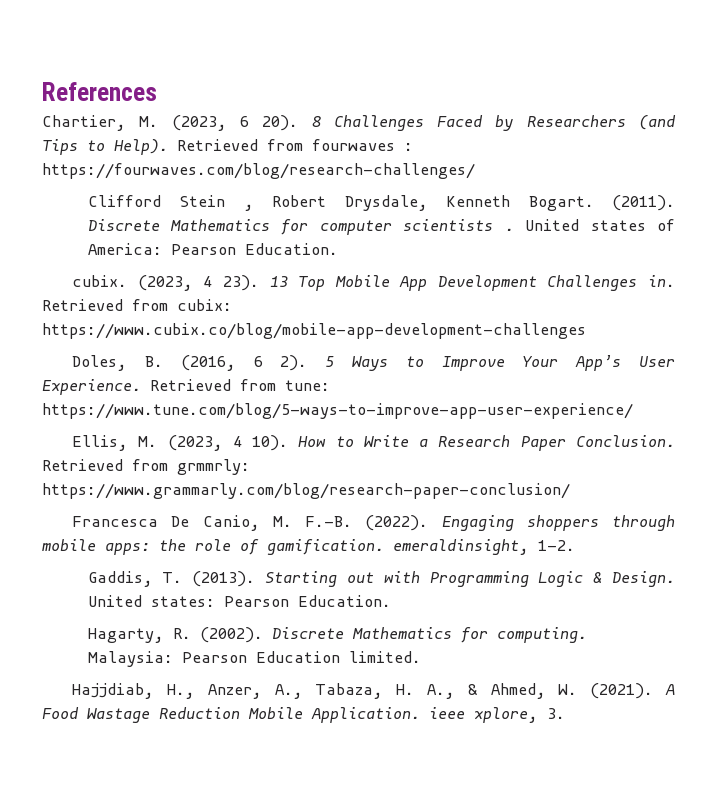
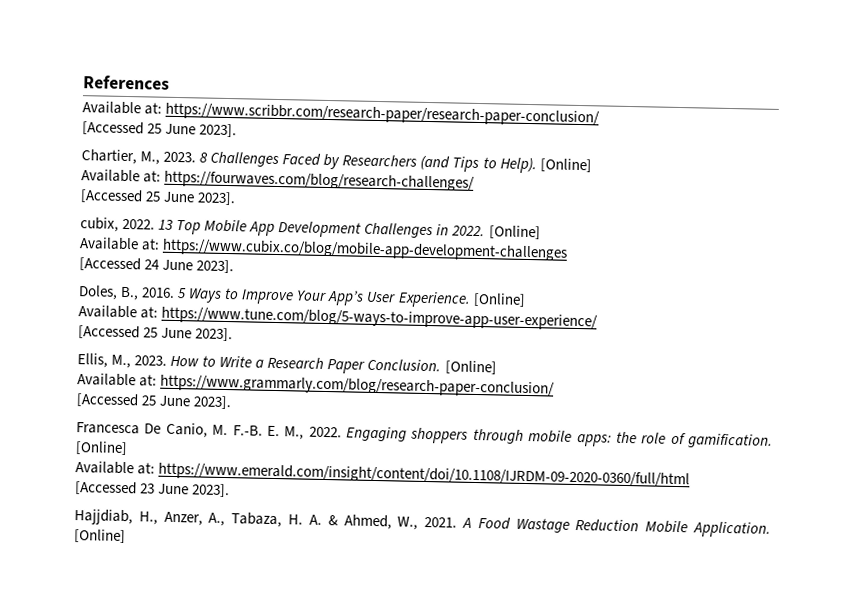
[42,115,299,131] Chartier, M. (2023, 6 20). -> [82,101,601,127] [82,121,238,138] [81,149,197,165] Available at: https://www.scribbr.com/research-paper/research-paper-conclusion/ // [Accessed 25 June 2023]. // Chartier, M., 2023.
[177,139,413,151] [42,163,475,179] [87,195,676,211] [87,219,675,235] [87,243,338,255] [72,275,259,291] Retrieved from fourwaves : https://fourwaves.com/blog/research-challenges/ // Clifford Stein , Robert Drysdale, Kenneth Bogart. (2011). Discrete Mathematics for computer scientists . United states of America: Pearson Education. // cubix. (2023, 4 23). -> [539,158,592,173] [81,169,476,192] [80,189,237,206] [80,217,156,232] [Online] // Available at: https://fourwaves.com/blog/research-challenges/ // [Accessed 25 June 2023]. // cubix, 2022.
[648,275,676,287] [42,299,232,311] [42,323,586,339] [72,355,308,371] in. Retrieved from cubix: https://www.cubix.co/blog/mobile-app-development-challenges // Doles, B. (2016, 6 2). -> [436,224,541,240] [79,237,569,262] [79,257,235,274] [78,285,176,301] in 2022. [Online] // Available at: https://www.cubix.co/blog/mobile-app-development-challenges // [Accessed 24 June 2023]. // Doles, B., 2016.
[150,379,330,391] [42,403,633,419] [72,435,289,451] Retrieved from tune: https://www.tune.com/blog/5-ways-to-improve-app-user-experience/ // Ellis, M. (2023, 4 10). -> [472,292,526,307] [78,305,599,331] [78,325,234,342] [77,353,168,369] [Online] // Available at: https://www.tune.com/blog/5-ways-to-improve-app-user-experience/ // [Accessed 25 June 2023]. // Ellis, M., 2023.
[42,459,250,475] [42,483,570,499] Retrieved from grmmrly: https://www.grammarly.com/blog/research-paper-conclusion/ -> [444,360,497,375] [77,373,556,398] [76,393,233,410] [Online] // Available at: https://www.grammarly.com/blog/research-paper-conclusion/ // [Accessed 25 June 2023].
[365,515,429,531] (2022). -> [266,425,342,440] E. M., 2022.
[393,539,575,555] [87,571,675,587] [87,595,391,607] [87,627,587,643] [87,651,421,667] emeraldinsight, 1-2. // Gaddis, T. (2013). Starting out with Programming Logic & Design. United states: Pearson Education. // Hagarty, R. (2002). Discrete Mathematics for computing. Malaysia: Pearson Education limited. -> [75,441,128,456] [75,461,691,489] [75,481,231,498] [Online] // Available at: https://www.emerald.com/insight/content/doi/10.1108/IJRDM-09-2020-0360/full/html // [Accessed 23 June 2023].
[426,684,455,699] A., -> [308,514,322,525] A.
[558,683,654,699] W. (2021). -> [397,516,458,530] W., 2021.
[429,707,565,723] ieee xplore, 3. -> [74,529,126,544] [Online]

